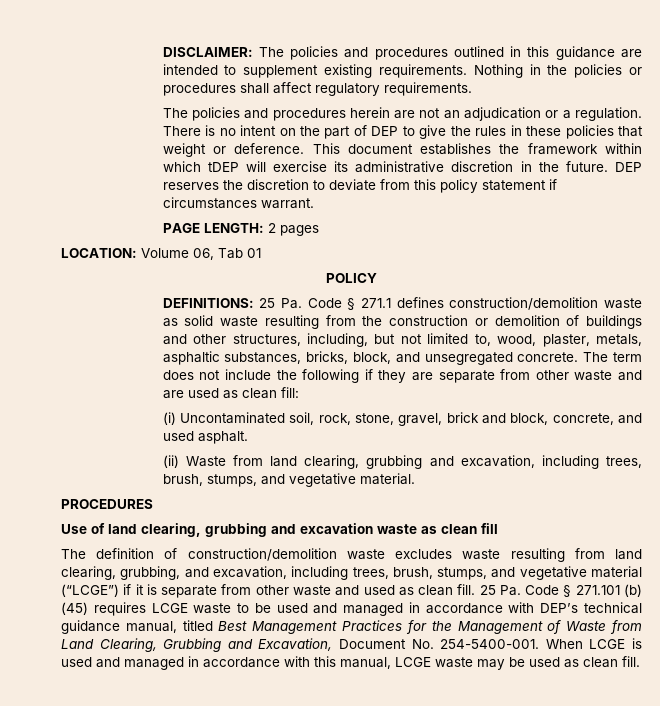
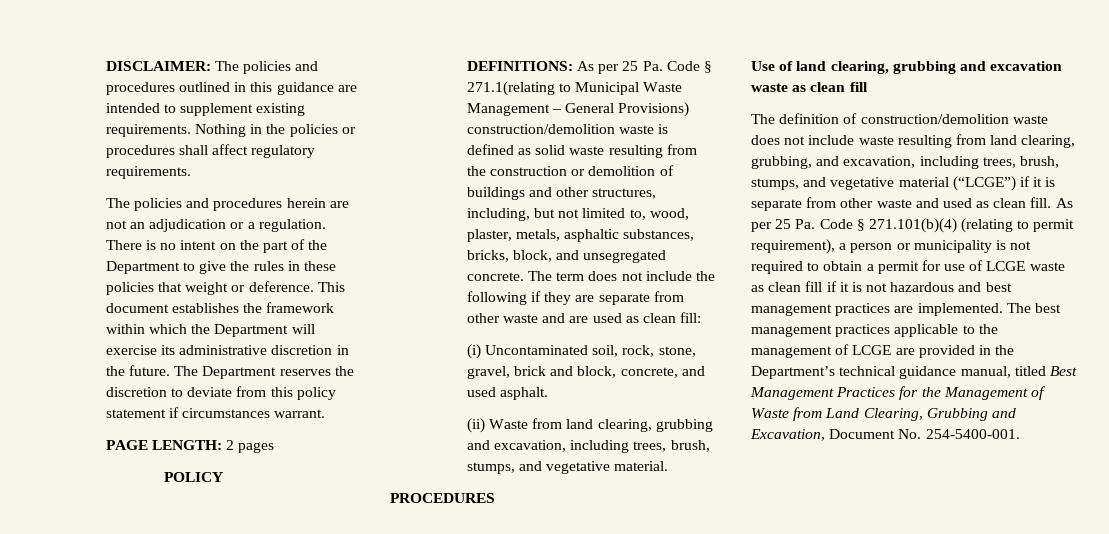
[371,126,399,136] DEP -> [308,240,328,250] [105,261,180,274] the Department
[207,162,239,172] tDEP -> [191,324,289,337] the Department
[615,162,643,172] DEP -> [174,366,277,379] The Department
[61,248,261,260] // LOCATION: Volume 06, Tab 01 -> (275, 447) none
[259,297,643,310] 25 Pa. Code § 271.1 defines construction/demolition waste -> [576,61,712,74] [466,81,683,96] [466,102,690,117] [466,124,669,134] [466,144,514,155] As per 25 Pa. Code § 271.1(relating to Municipal Waste Management – General Provisions) construction/demolition waste is defined
[395,549,453,559] excludes -> [751,135,855,145] does not include
[479,584,642,597] [61,602,579,616] 25 Pa. Code § 271.101 (b) (45) requires LCGE waste to be used and managed in accordance with DEP’s -> [1055,198,1073,208] [751,218,1075,233] [751,239,1032,254] [751,260,1065,274] [751,281,1012,292] [751,303,1061,316] [751,324,998,337] [751,344,1015,358] [751,366,835,379] As per 25 Pa. Code § 271.101(b)(4) (relating to permit requirement), a person or municipality is not required to obtain a permit for use of LCGE waste as clean fill if it is not hazardous and best management practices are implemented. The best management practices applicable to the management of LCGE are provided in the Department’s
[545,638,643,649] [61,656,640,670] When LCGE is used and managed in accordance with this manual, LCGE waste may be used as clean fill. -> (1020, 434) none

